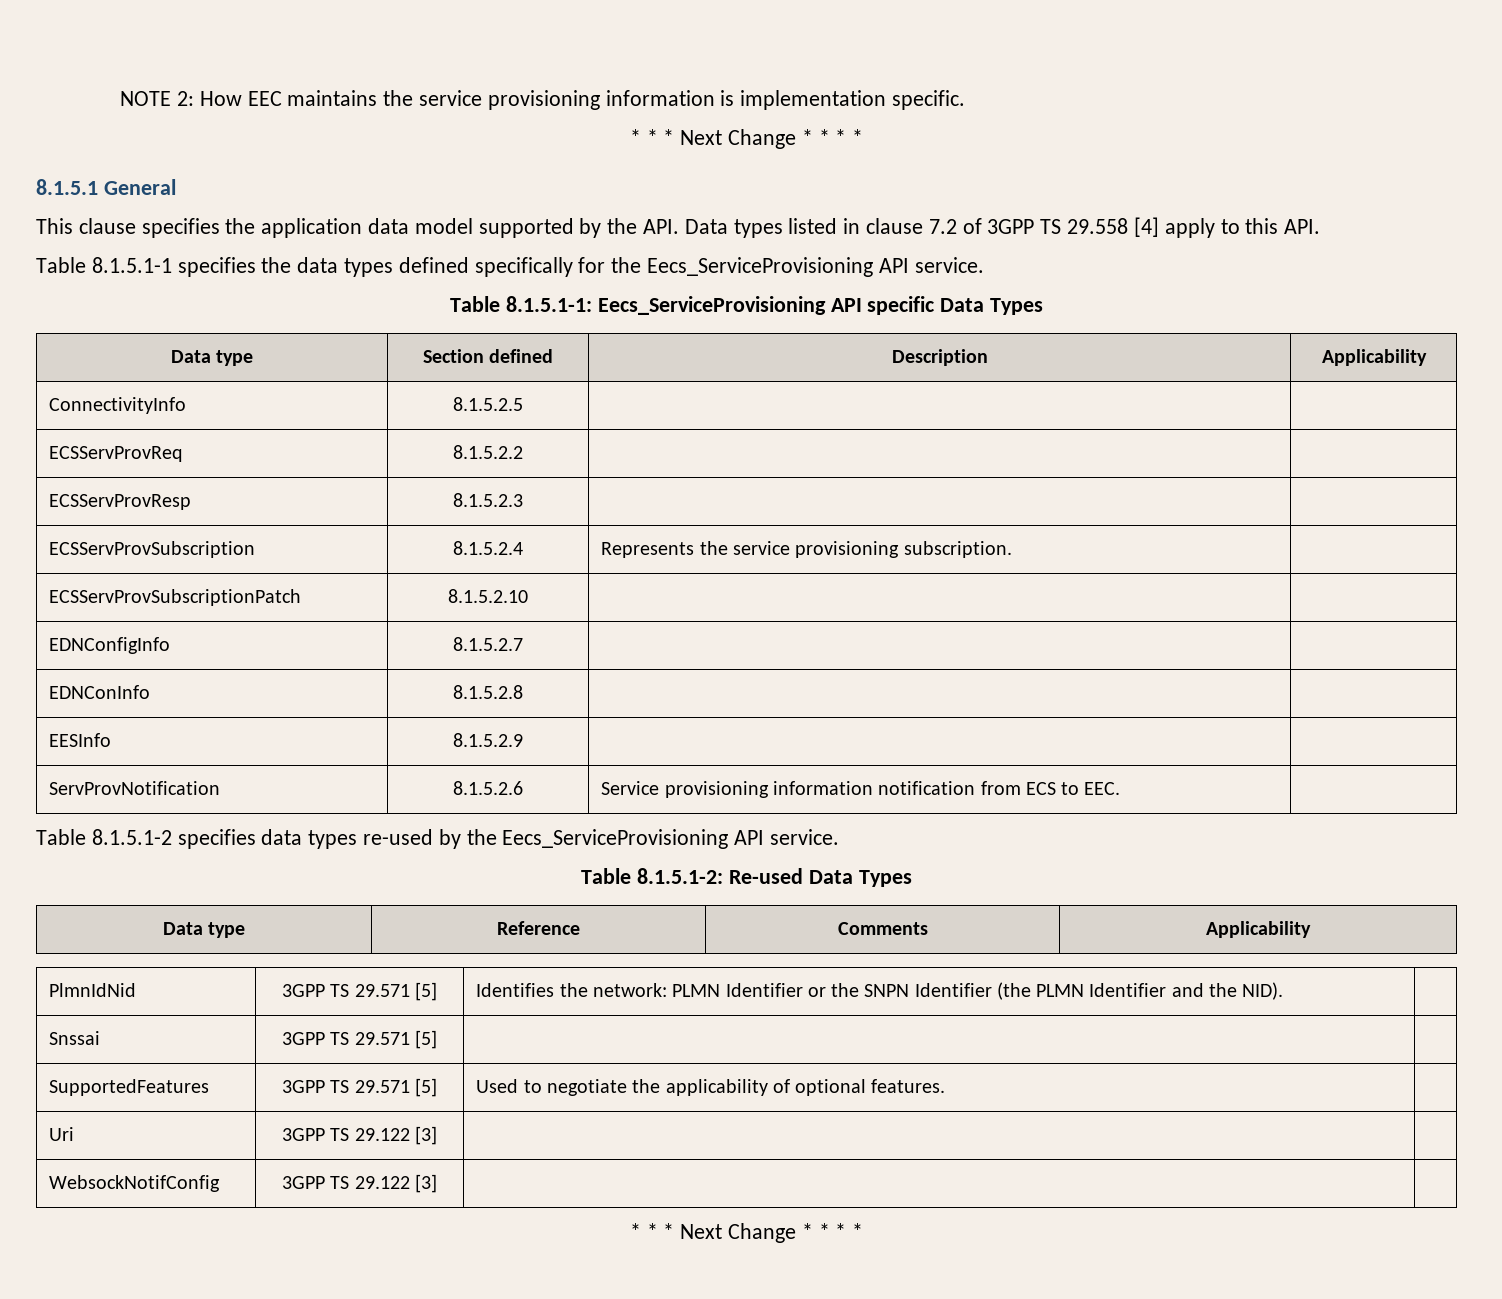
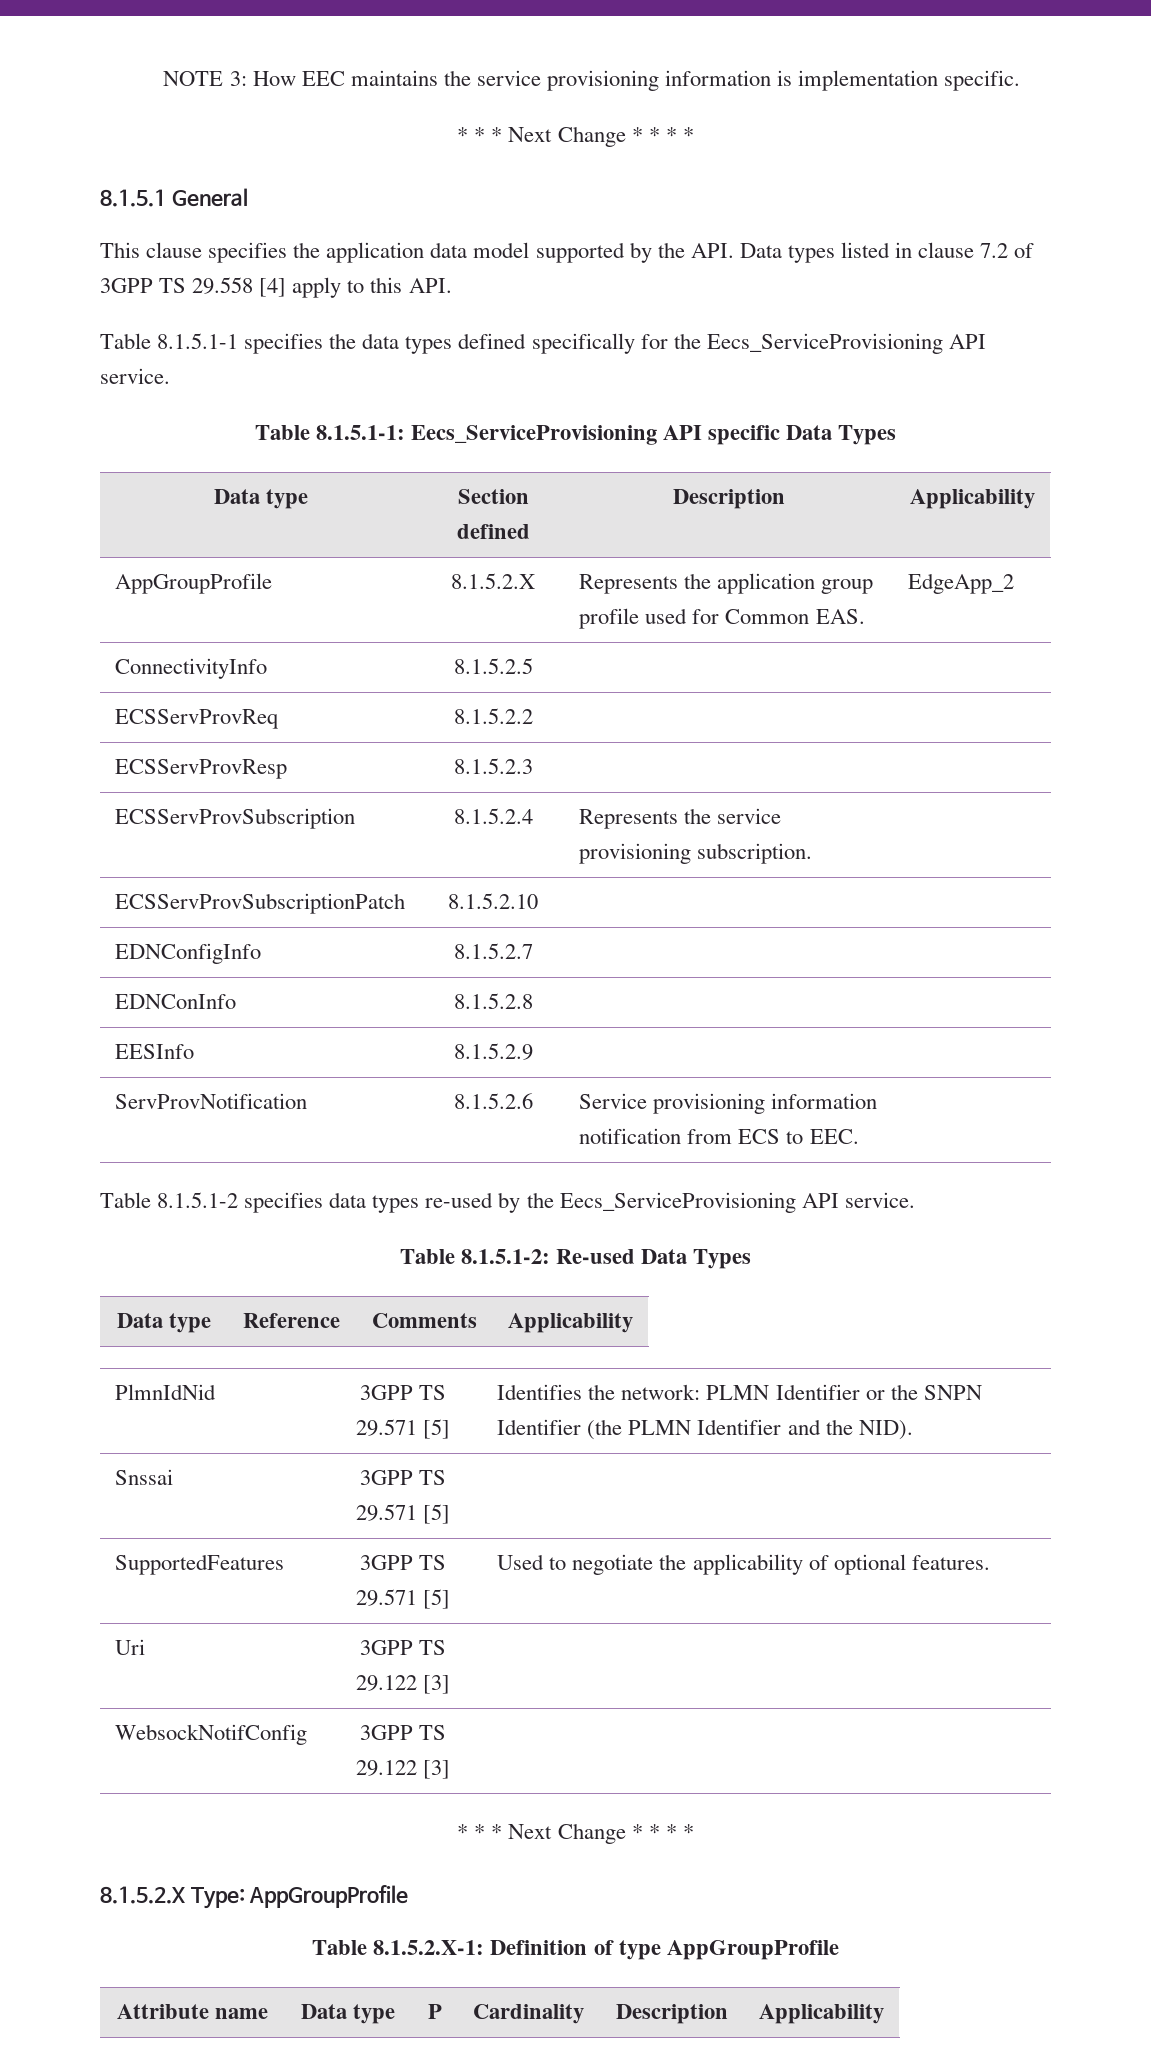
[176,91,194,106] 2: -> [229,71,247,86] 3:
(1427, 357) none -> [115,573,273,594] [451,573,535,589] [579,573,874,594] [579,608,865,629] [908,573,1015,594] // AppGroupProfile | 8.1.5.2.X | Represents the application group profile used for Common EAS. | EdgeApp_2
(864, 1231) none -> [100,1885,409,1909] [312,1940,839,1960] [116,2004,269,2019] [300,2004,396,2024] [427,2004,442,2019] [473,2004,584,2024] [615,2004,728,2024] [759,2004,884,2024] // 8.1.5.2.X Type: AppGroupProfile // Table 8.1.5.2.X-1: Definition of type AppGroupProfile // Attribute name | Data type | P | Cardinality | Description | Applicability

